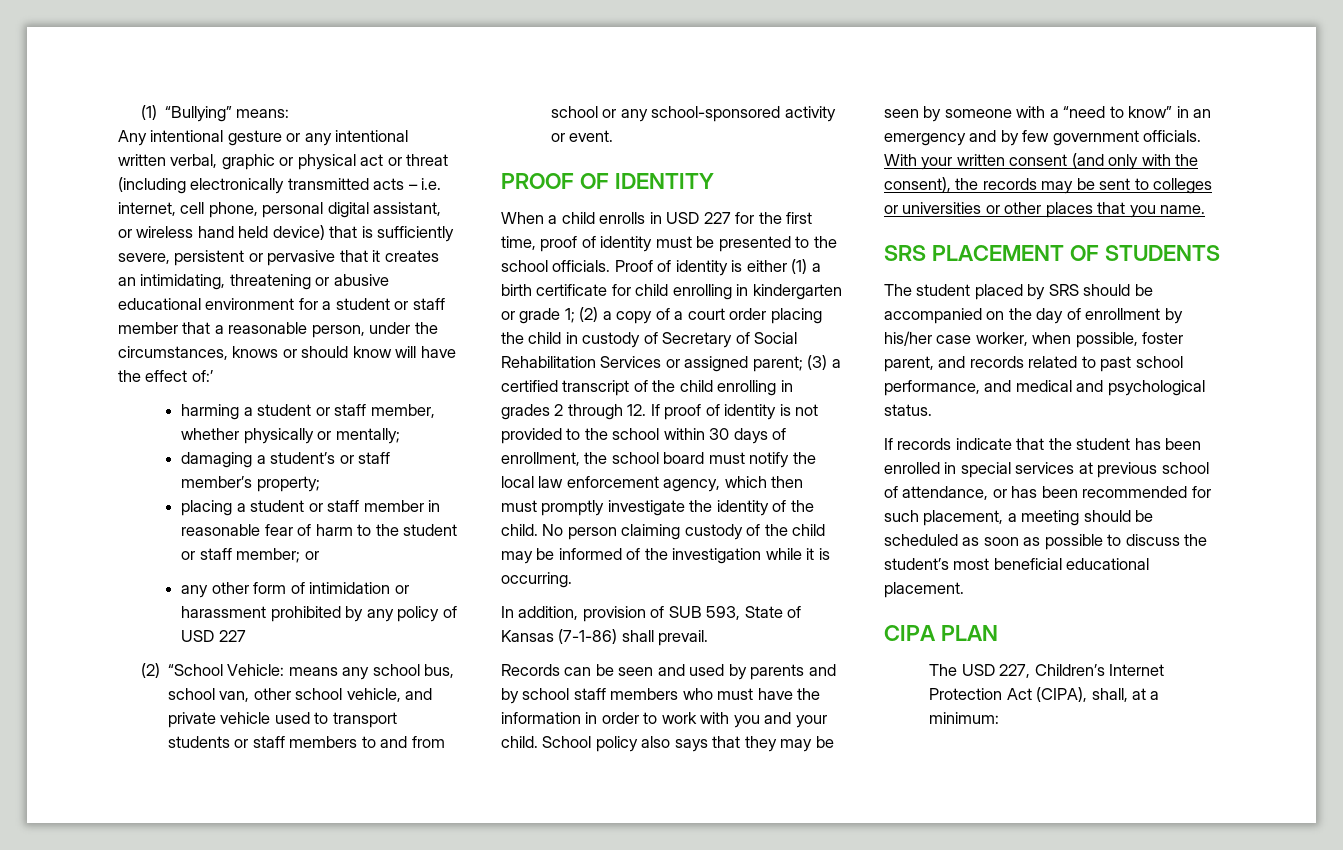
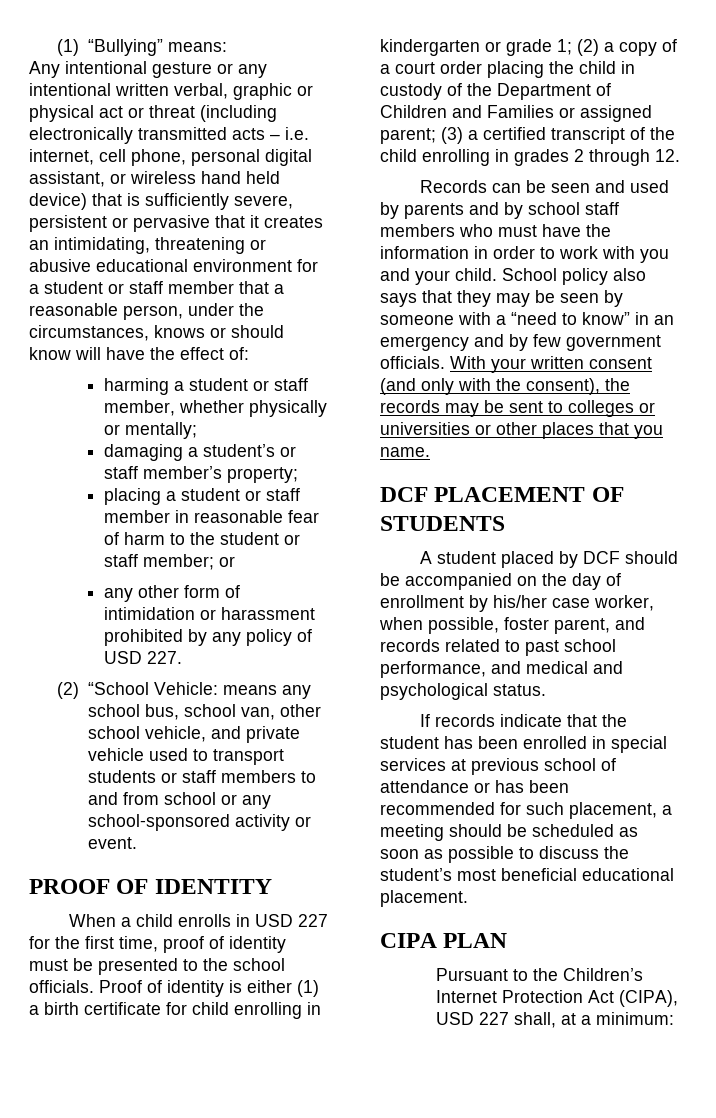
[191,370,213,382] of:’ -> [229,347,249,360] of:
[218,630,246,642] 227 -> [146,651,182,664] 227.
[662,332,798,348] [501,356,662,368] Secretary of Social Rehabilitation Services -> [467,83,611,100] [380,105,554,118] the Department of Children and Families
[650,404,819,420] [501,428,787,444] [501,452,816,468] [501,476,804,492] [501,500,814,516] [501,524,826,540] [501,548,830,564] [501,572,572,588] [501,606,802,622] [501,629,709,646] If proof of identity is not provided to the school within 30 days of enrollment, the school board must notify the local law enforcement agency, which then must promptly investigate the identity of the child. No person claiming custody of the child may be informed of the investigation while it is occurring. // In addition, provision of SUB 593, State of Kansas (7-1-86) shall prevail. -> (680, 155) none
[884,245,926,261] SRS -> [380,487,428,502] DCF
[884,284,912,296] The -> [420,551,433,564] A
[1048,284,1079,296] SRS -> [583,551,621,564] DCF
[902,486,989,500] attendance, -> [380,780,469,793] attendance
[929,664,1031,678] The USD 227, -> [435,968,558,981] Pursuant to the
(1088, 694) none -> [435,1012,509,1025] USD 227

